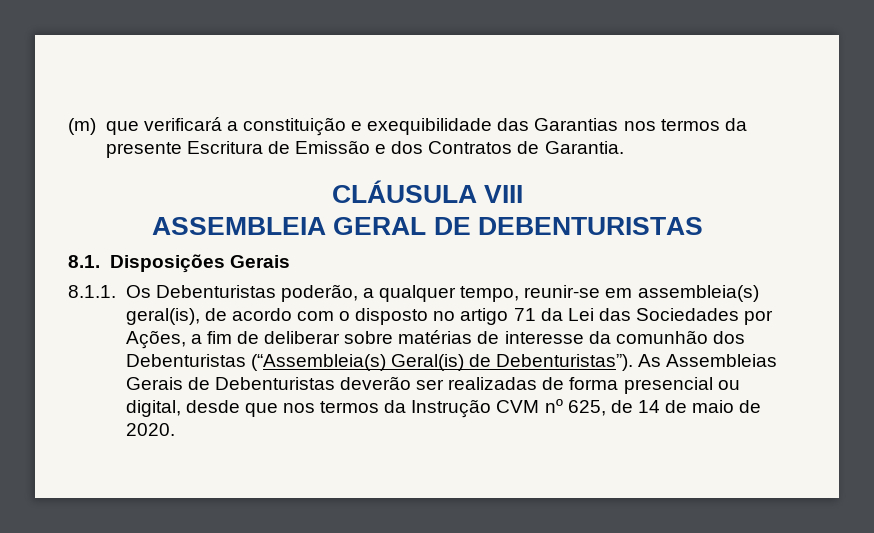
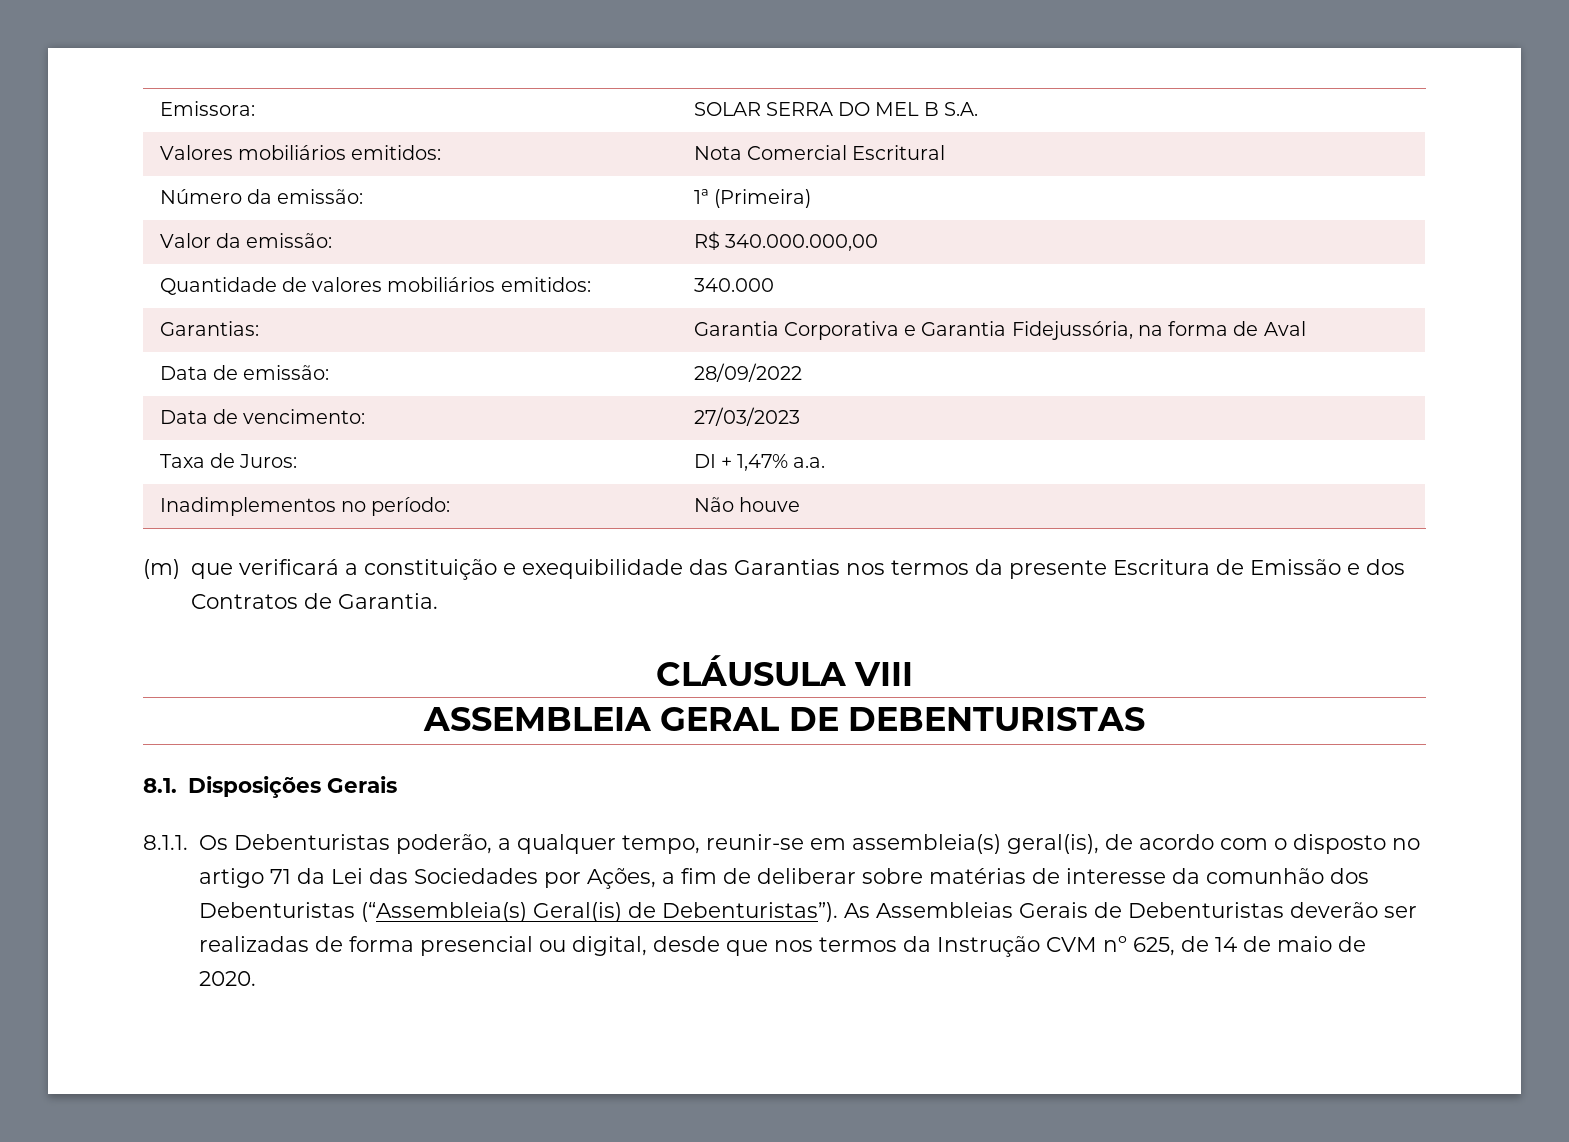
(68, 126) none -> [159,101,255,116] [693,102,978,116] [159,145,442,160] [693,145,946,160] [159,189,364,204] [693,189,811,208] [159,233,333,248] [693,231,878,251] [159,277,591,295] [693,278,774,292] [159,321,259,336] [693,321,1306,340] [159,365,330,380] [693,363,802,382] [159,409,366,424] [693,407,800,426] [159,453,298,468] [693,454,826,471] [159,497,451,516] [693,497,800,512] Emissora: | SOLAR SERRA DO MEL B S.A. // Valores mobiliários emitidos: | Nota Comercial Escritural // Número da emissão: | 1ª (Primeira) // Valor da emissão: | R$ 340.000.000,00 // Quantidade de valores mobiliários emitidos: | 340.000 // Garantias: | Garantia Corporativa e Garantia Fidejussória, na forma de Aval // Data de emissão: | 28/09/2022 // Data de vencimento: | 27/03/2023 // Taxa de Juros: | DI + 1,47% a.a. // Inadimplementos no período: | Não houve //

